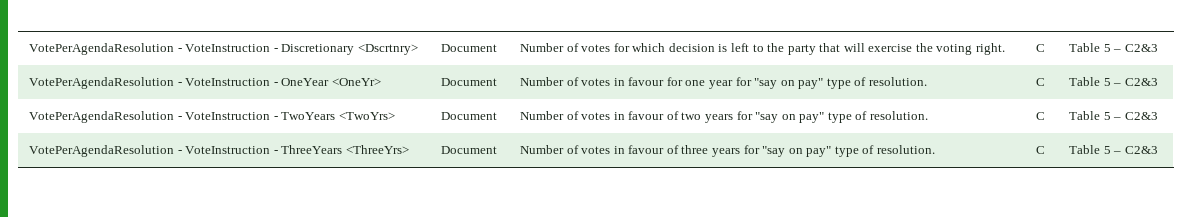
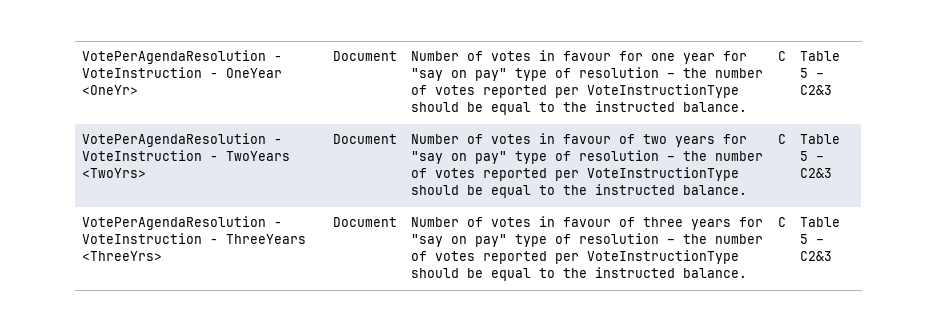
[29,43,418,55] [441,44,498,52] [520,43,1005,55] [1036,44,1046,52] [1069,43,1158,52] [29,77,278,89] VotePerAgendaResolution - VoteInstruction - Discretionary <Dscrtnry> | Document | Number of votes for which decision is left to the party that will exercise the voting right. | C | Table 5 – C2&3 // VotePerAgendaResolution - VoteInstruction - -> [81,50,282,64] [81,67,218,78] VotePerAgendaResolution - VoteInstruction -
[868,77,927,86] resolution. -> [578,67,763,78] [410,84,739,98] [410,101,747,115] resolution – the number of votes reported per VoteInstructionType should be equal to the instructed balance.
[869,111,928,120] resolution. -> [578,150,763,161] [410,167,739,181] [410,184,747,198] resolution – the number of votes reported per VoteInstructionType should be equal to the instructed balance.
[876,145,935,154] resolution. -> [578,233,763,244] [410,250,739,264] [410,267,747,281] resolution – the number of votes reported per VoteInstructionType should be equal to the instructed balance.

